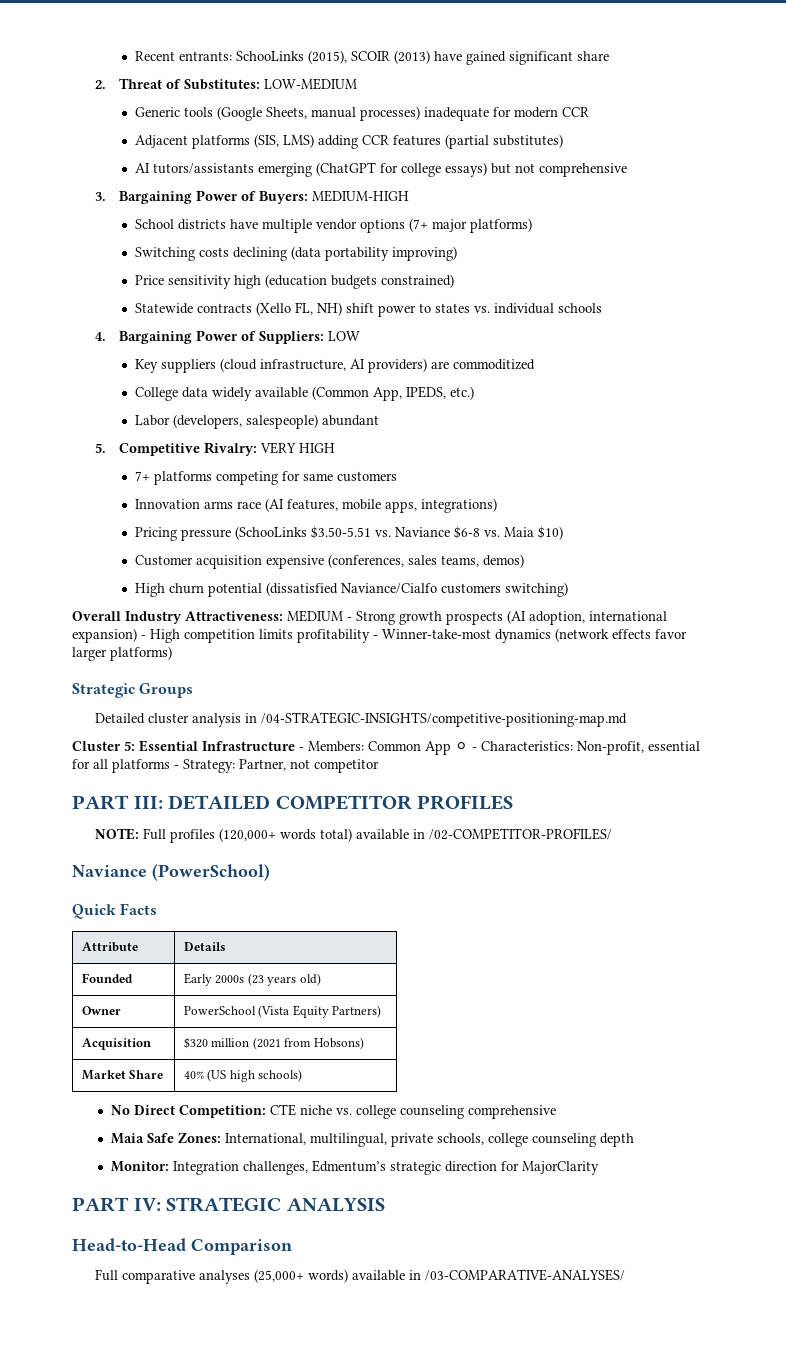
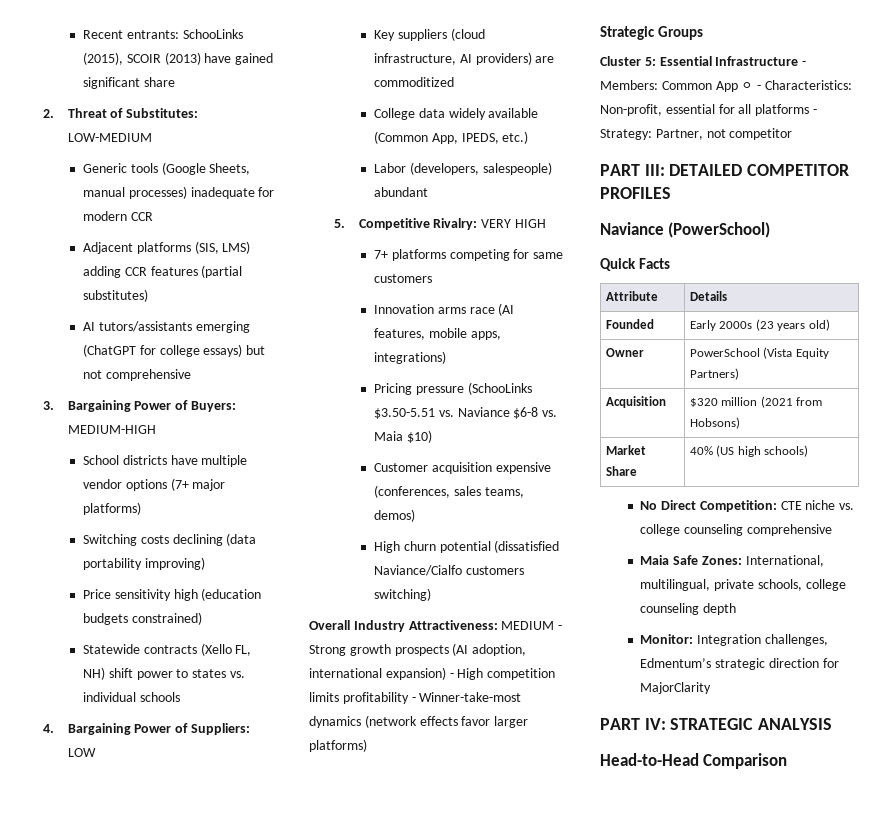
[95,712,628,727] // Detailed cluster analysis in /04-STRATEGIC-INSIGHTS/competitive-positioning-map.md -> (704, 33) none
[95,828,613,843] // NOTE: Full profiles (120,000+ words total) available in /02-COMPETITOR-PROFILES/ -> (671, 193) none
[95,1269,626,1284] // Full comparative analyses (25,000+ words) available in /03-COMPARATIVE-ANALYSES/ -> (788, 761) none

